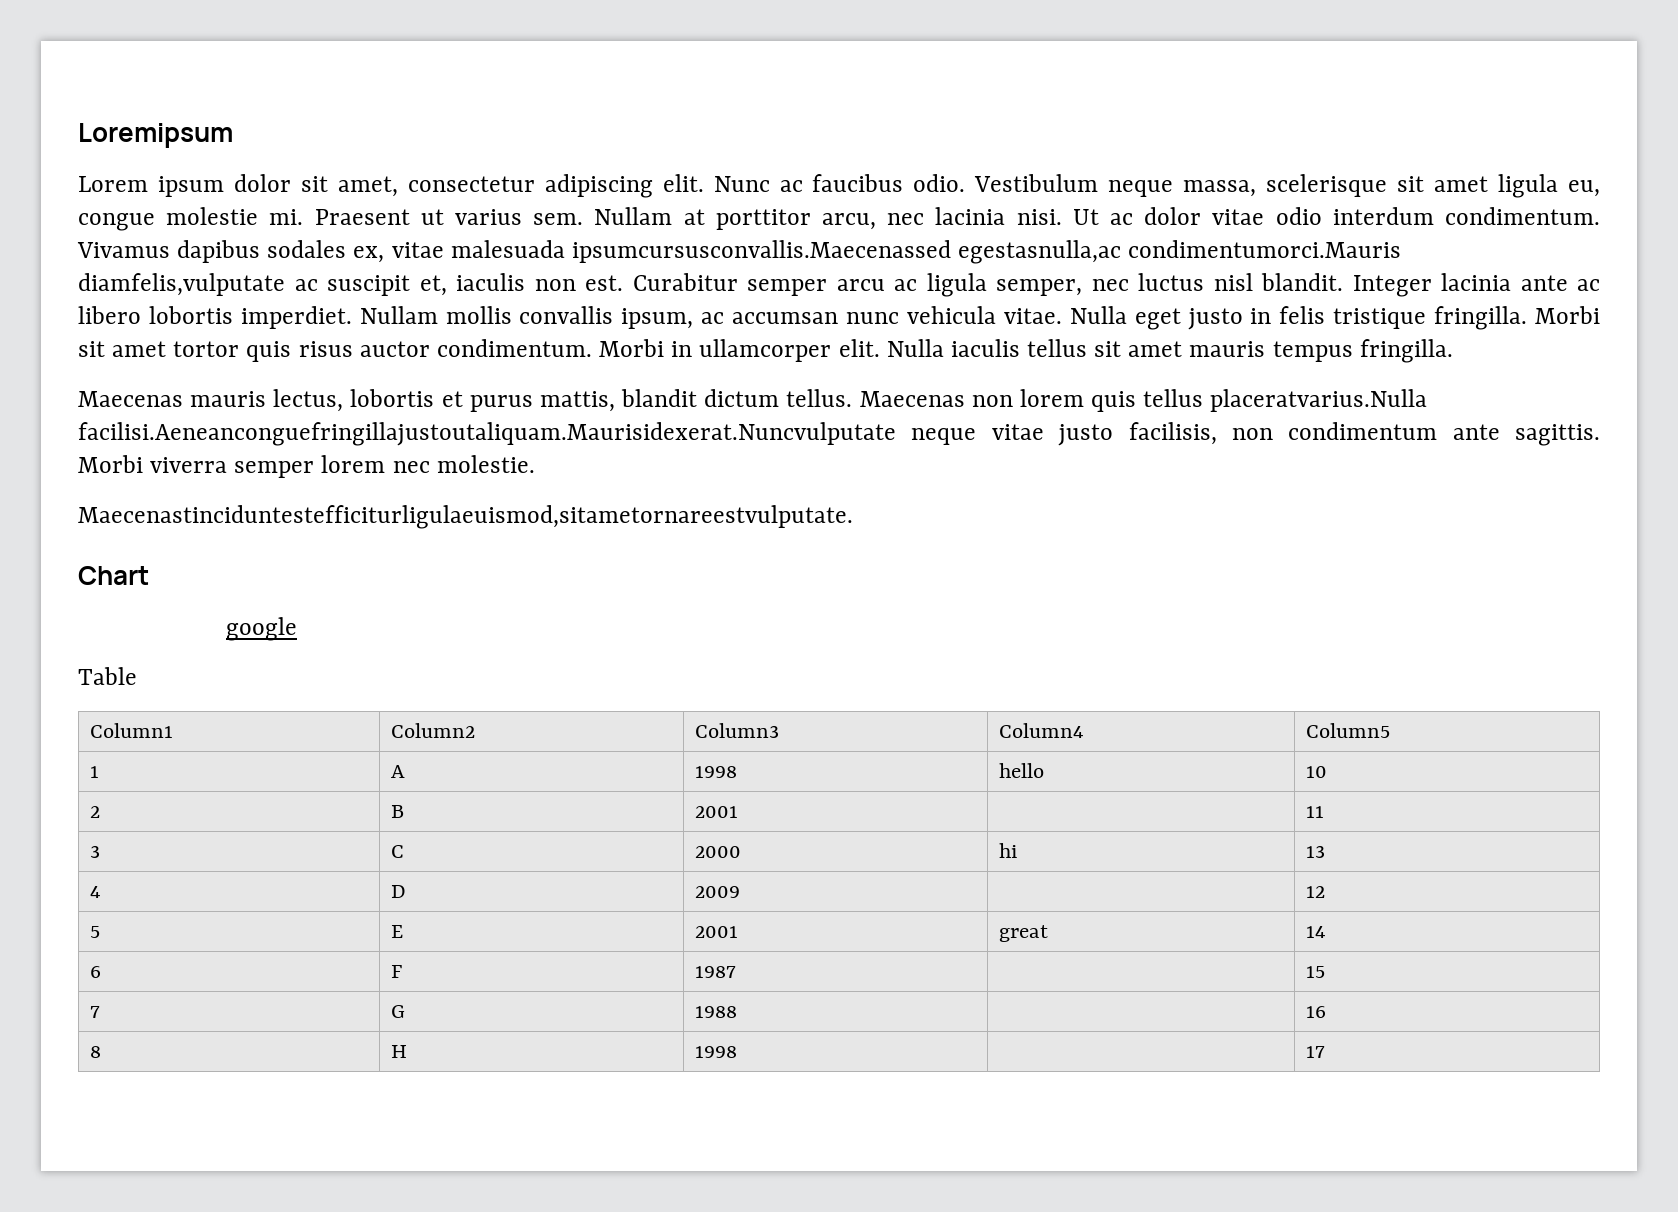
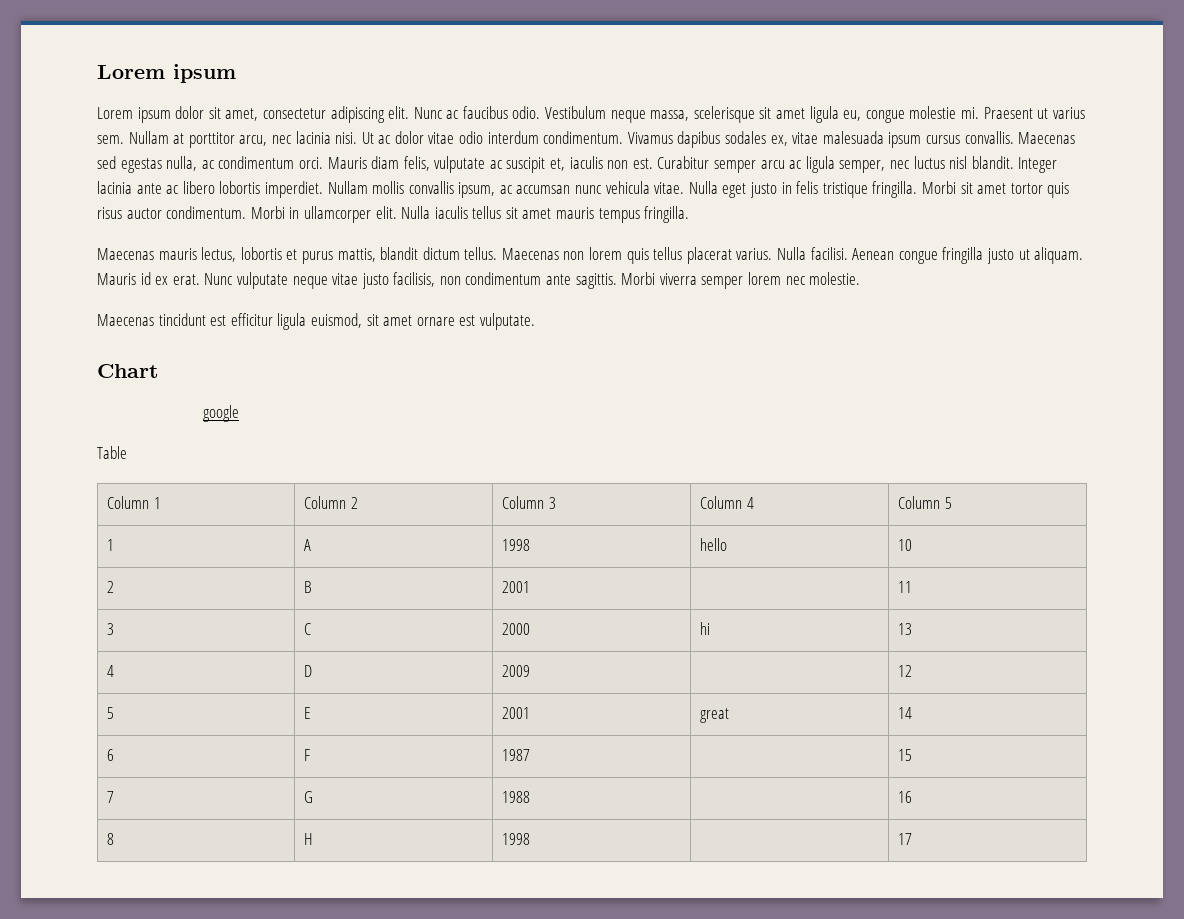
[78,123,233,148] Loremipsum -> [97,64,236,83] Lorem ipsum
[571,240,1402,264] [78,273,285,296] ipsumcursusconvallis.Maecenassed egestasnulla,ac condimentumorci.Mauris diamfelis,vulputate -> [888,131,1076,148] [97,156,486,173] ipsum cursus convallis. Maecenas sed egestas nulla, ac condimentum orci. Mauris diam felis, vulputate
[1210,389,1428,412] [78,422,896,446] placeratvarius.Nulla facilisi.Aeneanconguefringillajustoutaliquam.Maurisidexerat.Nuncvulputate -> [686,247,1084,264] [97,272,288,289] placerat varius. Nulla facilisi. Aenean congue fringilla justo ut aliquam. Mauris id ex erat. Nunc vulputate
[78,505,853,529] [78,566,149,585] [226,617,298,641] [78,667,137,685] [90,723,174,738] [391,723,476,738] [695,723,780,738] [999,723,1085,738] [1306,723,1391,738] Maecenastinciduntestefficiturligulaeuismod,sitametornareestvulputate. // Chart // google // Table // Column1 | Column2 | Column3 | Column4 | Column5 -> [97,313,535,330] [97,364,158,378] [203,405,240,422] [97,446,127,459] [107,496,162,509] [304,496,359,509] [502,496,557,509] [700,496,755,509] [898,496,953,509] Maecenas tincidunt est efficitur ligula euismod, sit amet ornare est vulputate. // Chart // google // Table // Column 1 | Column 2 | Column 3 | Column 4 | Column 5

